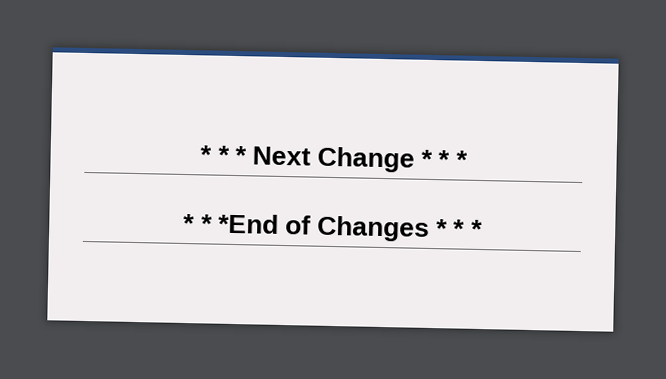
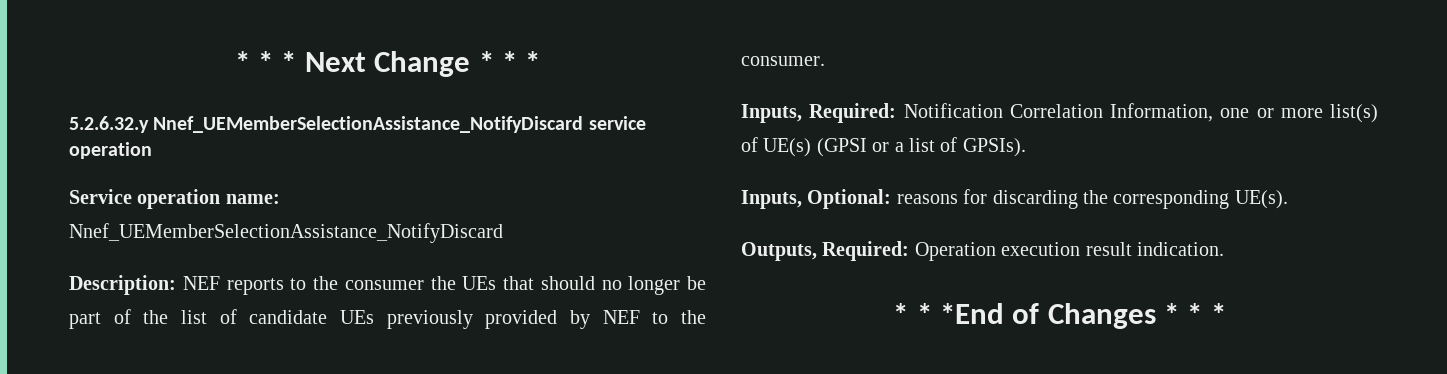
(468, 159) none -> [69,116,646,133] [69,142,152,159] [69,189,280,209] [69,223,503,243] [69,275,706,295] [69,309,706,329] [741,56,825,66] [741,103,1378,123] [741,137,1026,157] [741,189,1288,209] [741,241,1224,261] // 5.2.6.32.y Nnef_UEMemberSelectionAssistance_NotifyDiscard service operation // Service operation name: Nnef_UEMemberSelectionAssistance_NotifyDiscard // Description: NEF reports to the consumer the UEs that should no longer be part of the list of candidate UEs previously provided by NEF to the consumer. // Inputs, Required: Notification Correlation Information, one or more list(s) of UE(s) (GPSI or a list of GPSIs). // Inputs, Optional: reasons for discarding the corresponding UE(s). // Outputs, Required: Operation execution result indication.

